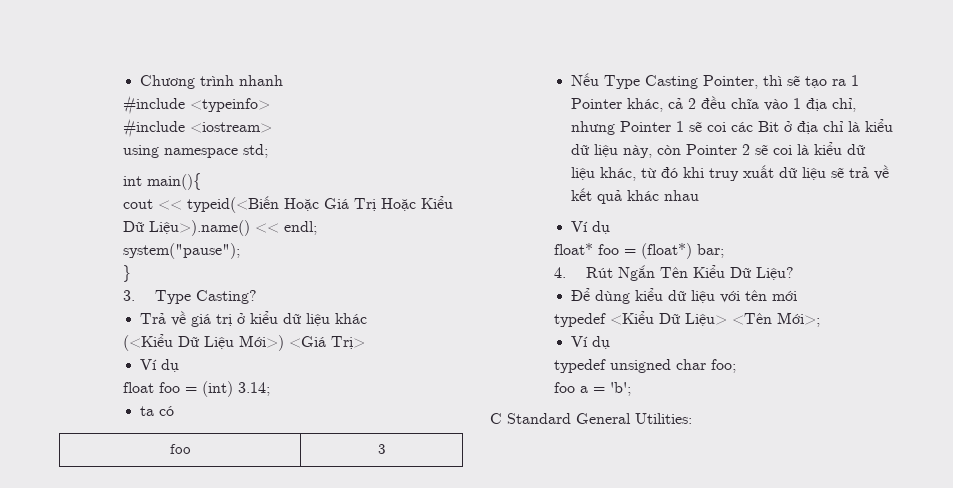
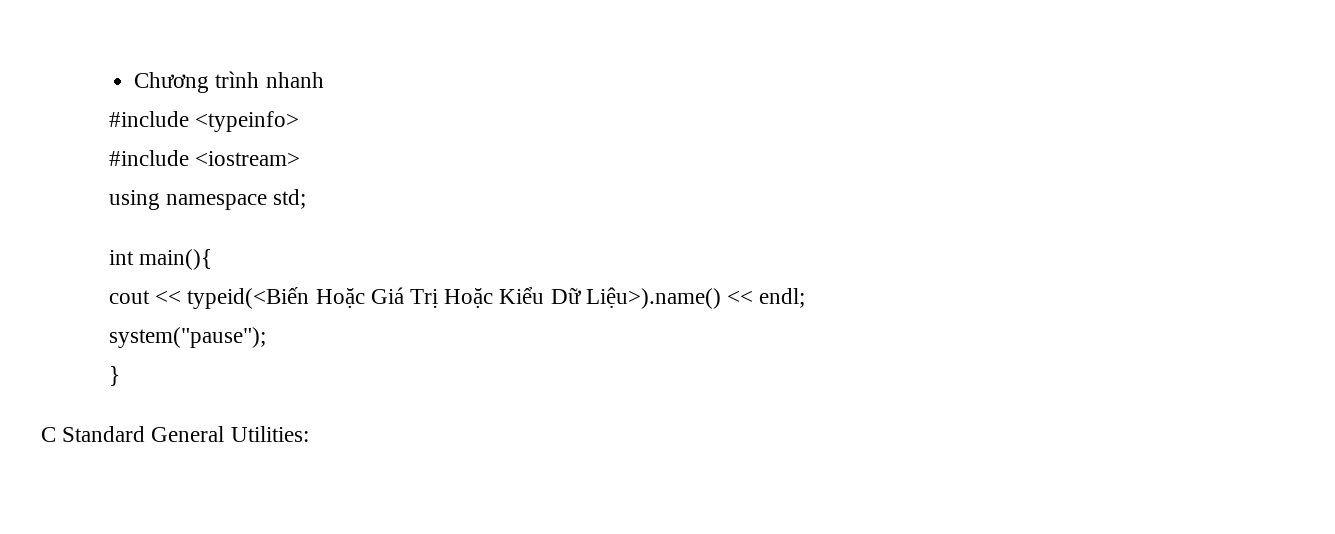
[122,290,257,304] [140,311,368,327] [122,334,365,351] [140,359,180,372] [122,381,270,397] [140,406,175,416] [169,444,191,454] [377,444,386,454] [571,73,860,89] [571,96,857,112] [571,119,894,135] [571,142,867,158] [571,165,890,181] [571,188,700,204] [571,221,611,234] [553,243,724,259] [553,265,794,281] [571,288,798,304] [553,311,820,327] [571,336,611,349] [553,359,736,373] [553,382,631,396] // 3. Type Casting? // Trả về giá trị ở kiểu dữ liệu khác // (<Kiểu Dữ Liệu Mới>) <Giá Trị> // Ví dụ // float foo = (int) 3.14; // ta có // foo | 3 // Nếu Type Casting Pointer, thì sẽ tạo ra 1 Pointer khác, cả 2 đều chĩa vào 1 địa chỉ, nhưng Pointer 1 sẽ coi các Bit ở địa chỉ là kiểu dữ liệu này, còn Pointer 2 sẽ coi là kiểu dữ liệu khác, từ đó khi truy xuất dữ liệu sẽ trả về kết quả khác nhau // Ví dụ // float* foo = (float*) bar; // 4. Rút Ngắn Tên Kiểu Dữ Liệu? // Để dùng kiểu dữ liệu với tên mới // typedef <Kiểu Dữ Liệu> <Tên Mới>; // Ví dụ // typedef unsigned char foo; // foo a = 'b'; -> (120, 376) none

